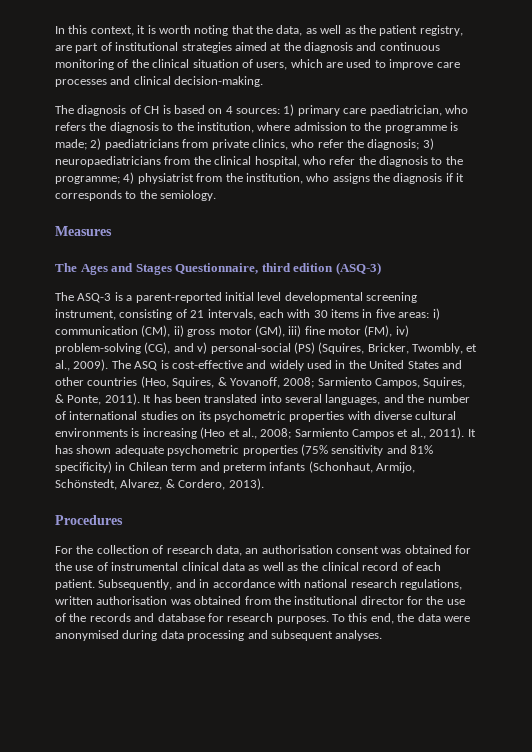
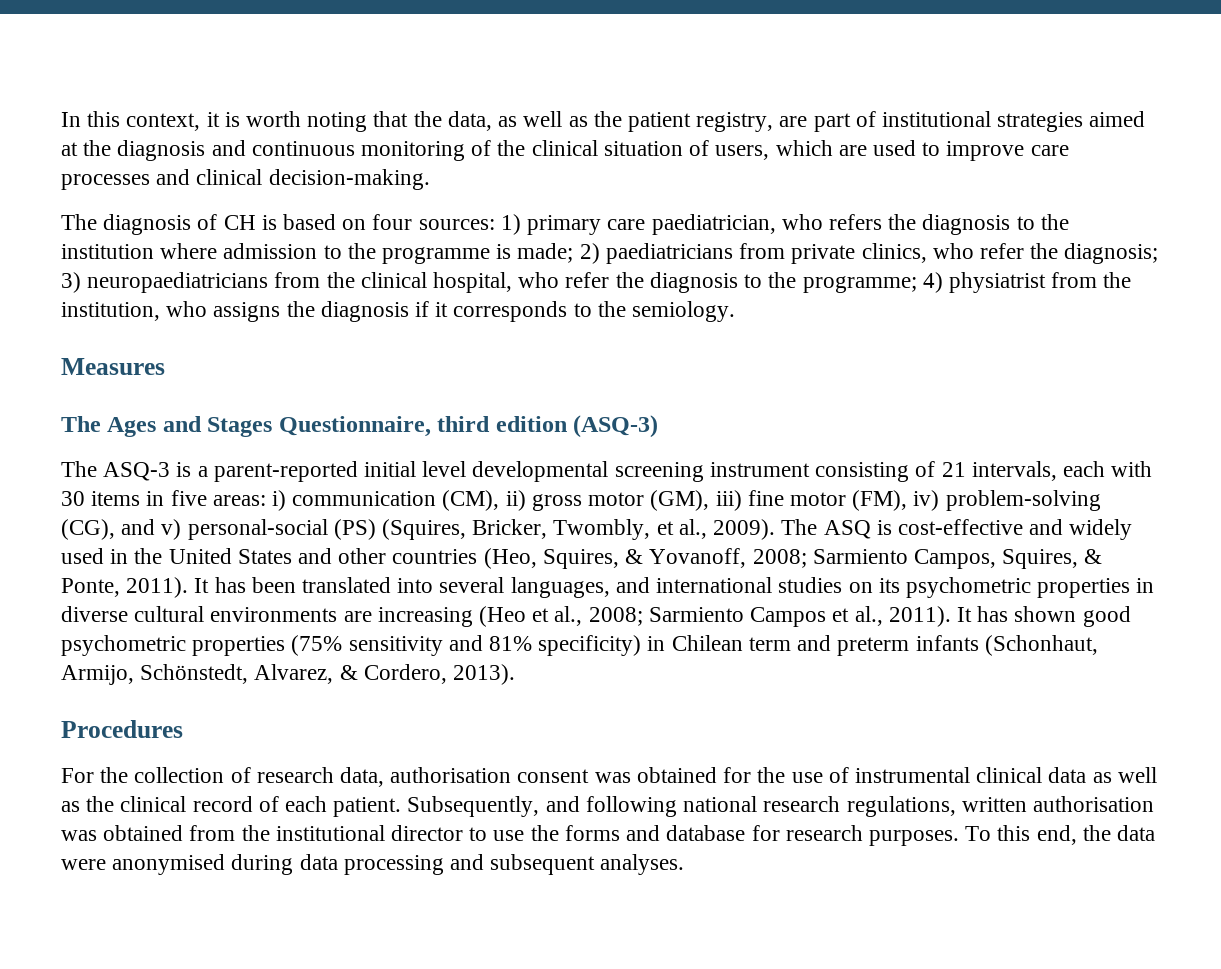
[225,106,233,114] 4 -> [372,214,413,230] four
[196,122,254,133] institution, -> [61,244,154,259] institution
[55,309,116,320] instrument, -> [709,462,810,477] instrument
[407,394,470,403] [55,411,66,420] the number of -> (650, 585) none
[347,411,371,420] with -> [1136,578,1155,593] in
[131,428,140,437] is -> [343,611,372,622] are
[114,445,164,456] adequate -> [1082,606,1131,627] good
[245,548,259,554] an -> (385, 777) none
[199,579,301,588] in accordance with -> [585,796,677,817] following
[407,596,465,605] [55,613,131,622] for the use of the records -> [469,825,620,841] to use the forms

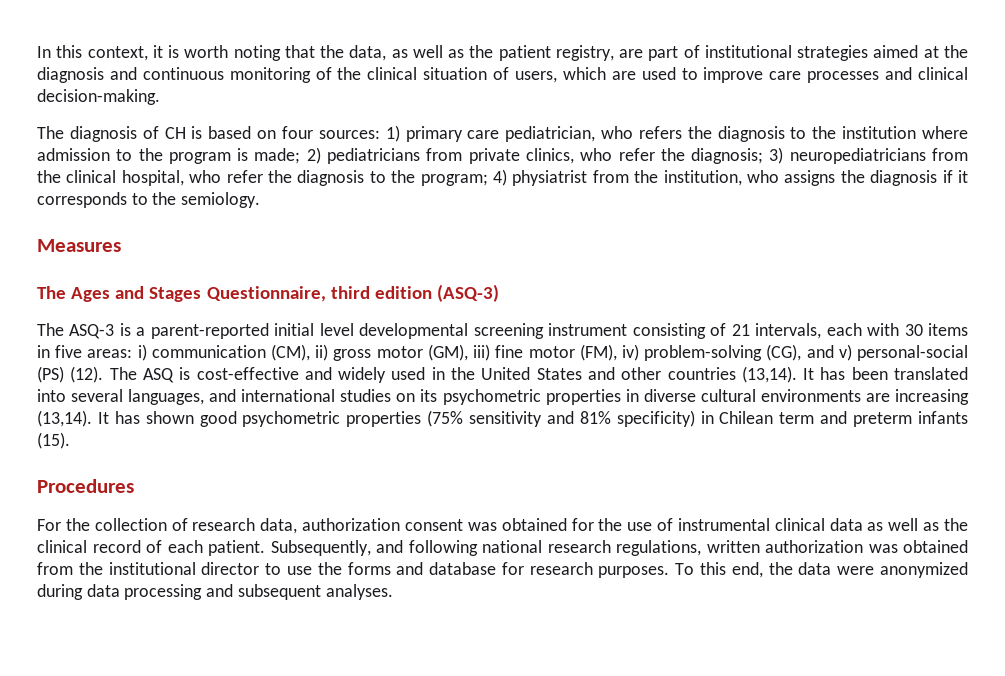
[651,214,776,235] paediatrician, -> [505,126,596,142] pediatrician,
[382,247,491,264] programme -> [168,152,231,164] program
[605,243,733,264] paediatricians -> [327,148,421,164] pediatricians
[87,272,269,293] neuropaediatricians -> [789,148,926,164] neuropediatricians
[802,276,917,293] programme; -> [420,174,488,186] program;
[382,519,776,540] (Squires, Bricker, Twombly, et al., 2009). -> [70,366,104,383] (12).
[483,548,1103,569] [61,577,189,598] (Heo, Squires, & Yovanoff, 2008; Sarmiento Campos, Squires, & Ponte, 2011). -> [741,366,797,383] (13,14).
[479,606,951,627] (Heo et al., 2008; Sarmiento Campos et al., 2011). -> [37,410,92,427] (13,14).
[984,635,1098,656] [61,664,516,685] (Schonhaut, Armijo, Schönstedt, Alvarez, & Cordero, 2013). -> [37,432,70,449] (15).
[390,767,512,783] authorisation -> [302,518,401,531] authorization
[1032,796,1154,812] authorisation -> [765,540,863,553] authorization
[112,854,226,875] anonymised -> [879,562,968,578] anonymized

